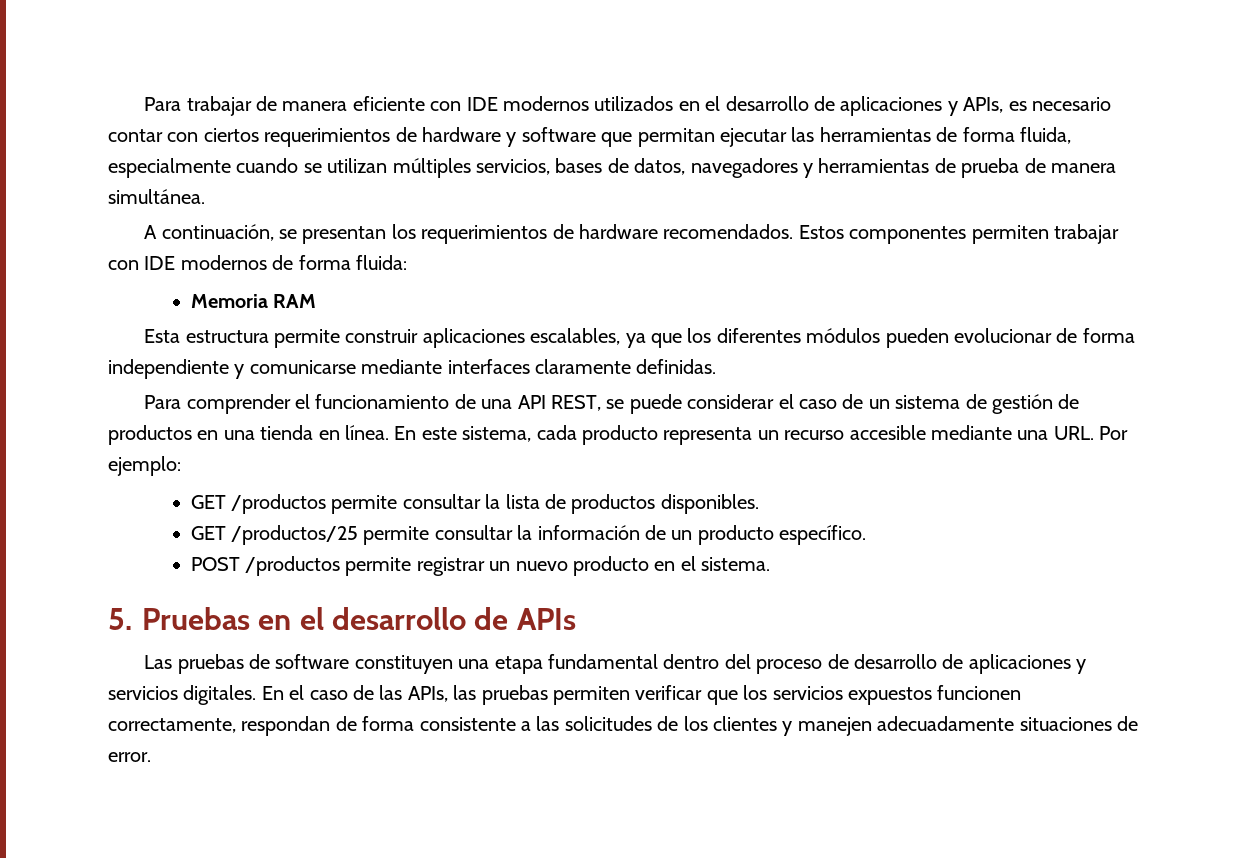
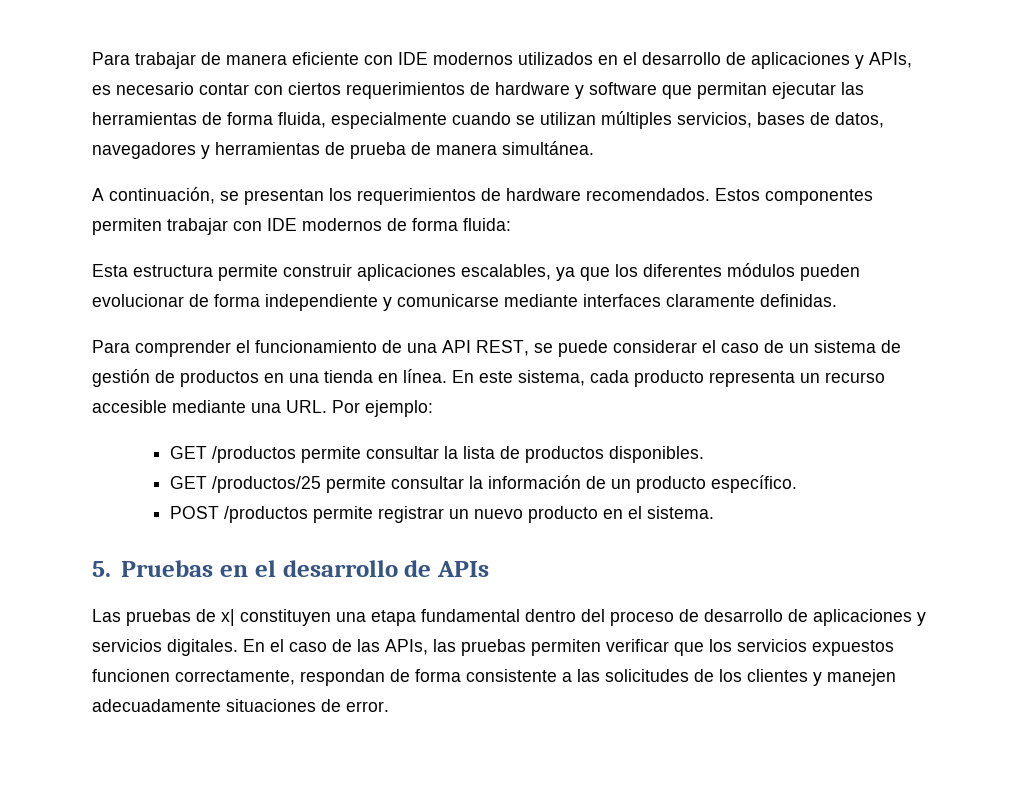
[190,294,317,308] // Memoria RAM -> (511, 224) none
[275,654,350,669] software -> [221,609,235,626] x|

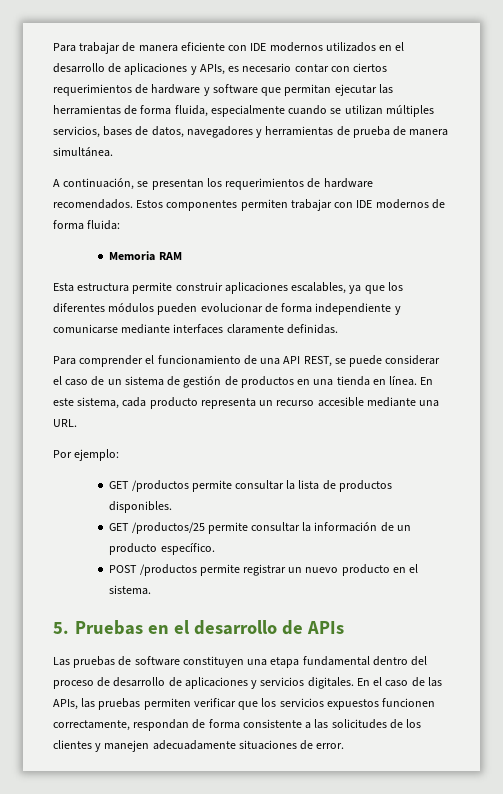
(511, 224) none -> [109,251,182,261] // Memoria RAM
(327, 406) none -> (77, 423) //
[221,609,235,626] x| -> [134,656,180,666] software

